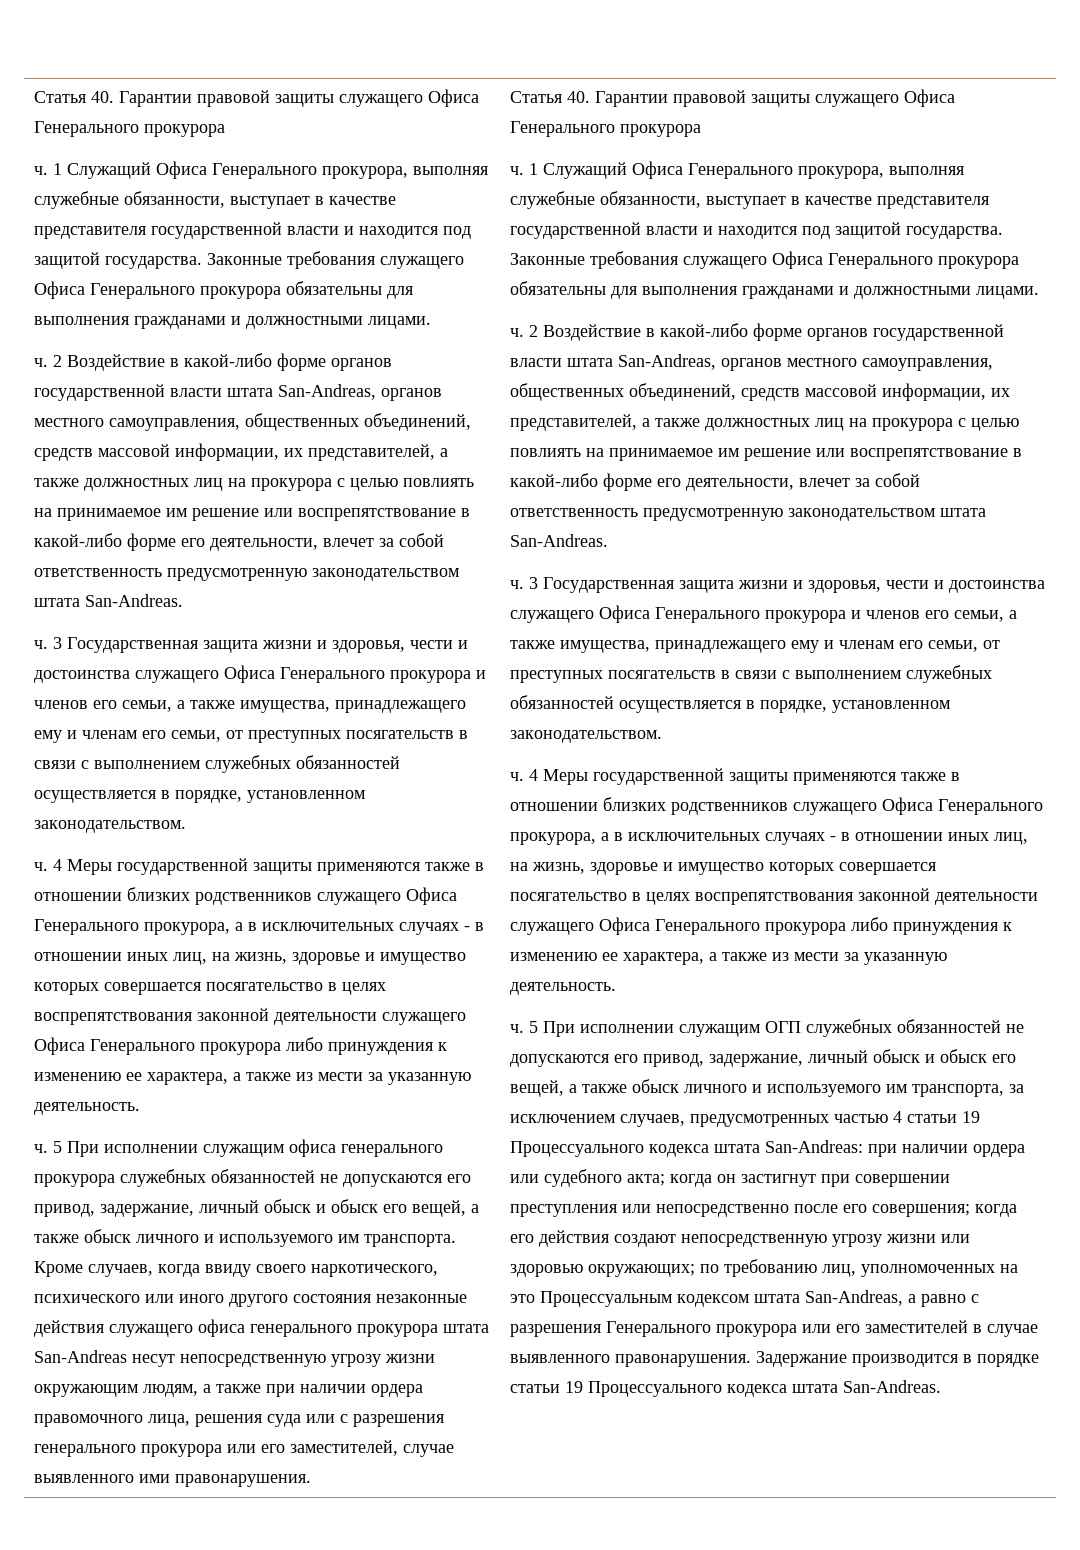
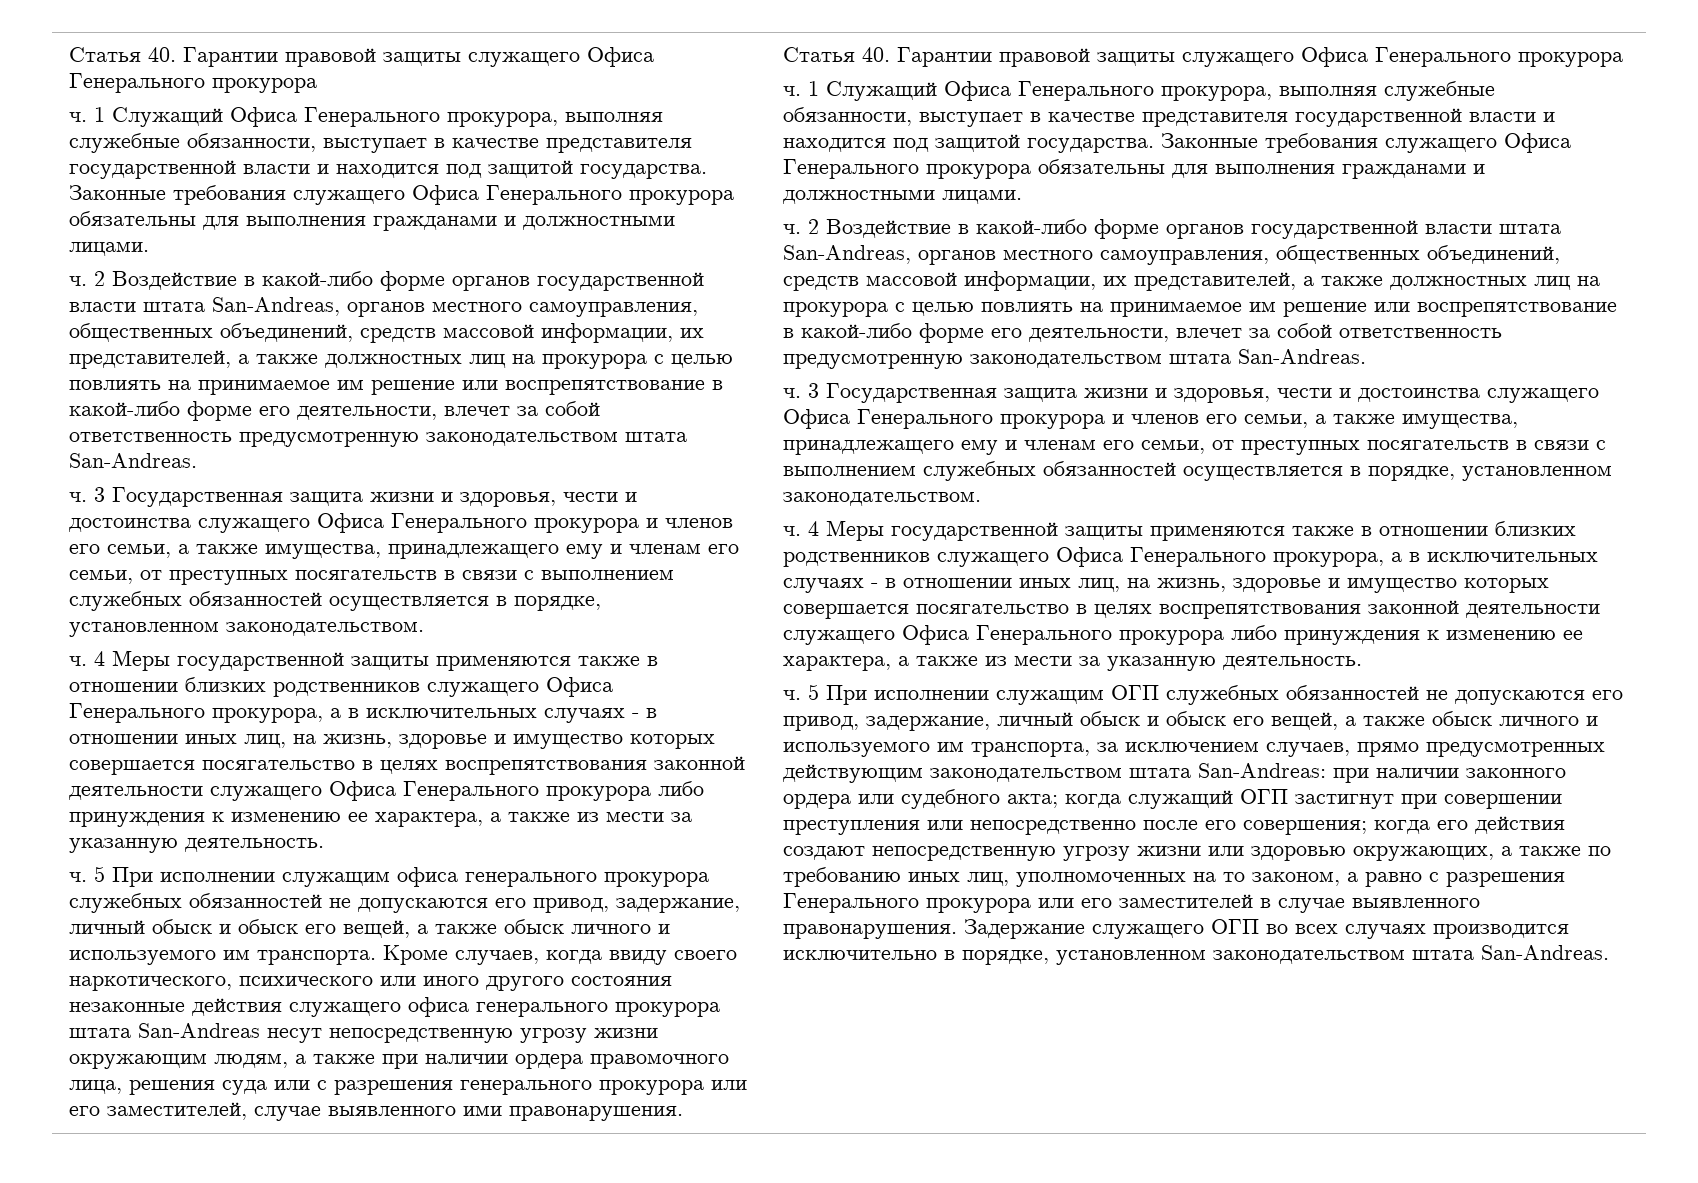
[690,1111,981,1127] [510,1141,710,1157] предусмотренных частью 4 статьи 19 Процессуального кодекса -> [1356,742,1605,757] [782,764,1122,783] прямо предусмотренных действующим законодательством
(969, 1148) none -> [1465,768,1566,778] законного
[717,1174,737,1183] он -> [1127,789,1288,809] служащий ОГП
[588,1264,696,1277] окружающих; -> [1352,846,1581,861] окружающих, а также
(818, 1268) none -> [907,872,960,882] иных
[510,1290,904,1307] это Процессуальным кодексом штата San-Andreas, -> [1222,872,1340,886] то законом,
[852,1354,1040,1367] [510,1381,788,1397] производится в порядке статьи 19 Процессуального кодекса -> [1091,919,1569,939] [782,950,1405,965] служащего ОГП во всех случаях производится исключительно в порядке, установленном законодательством

